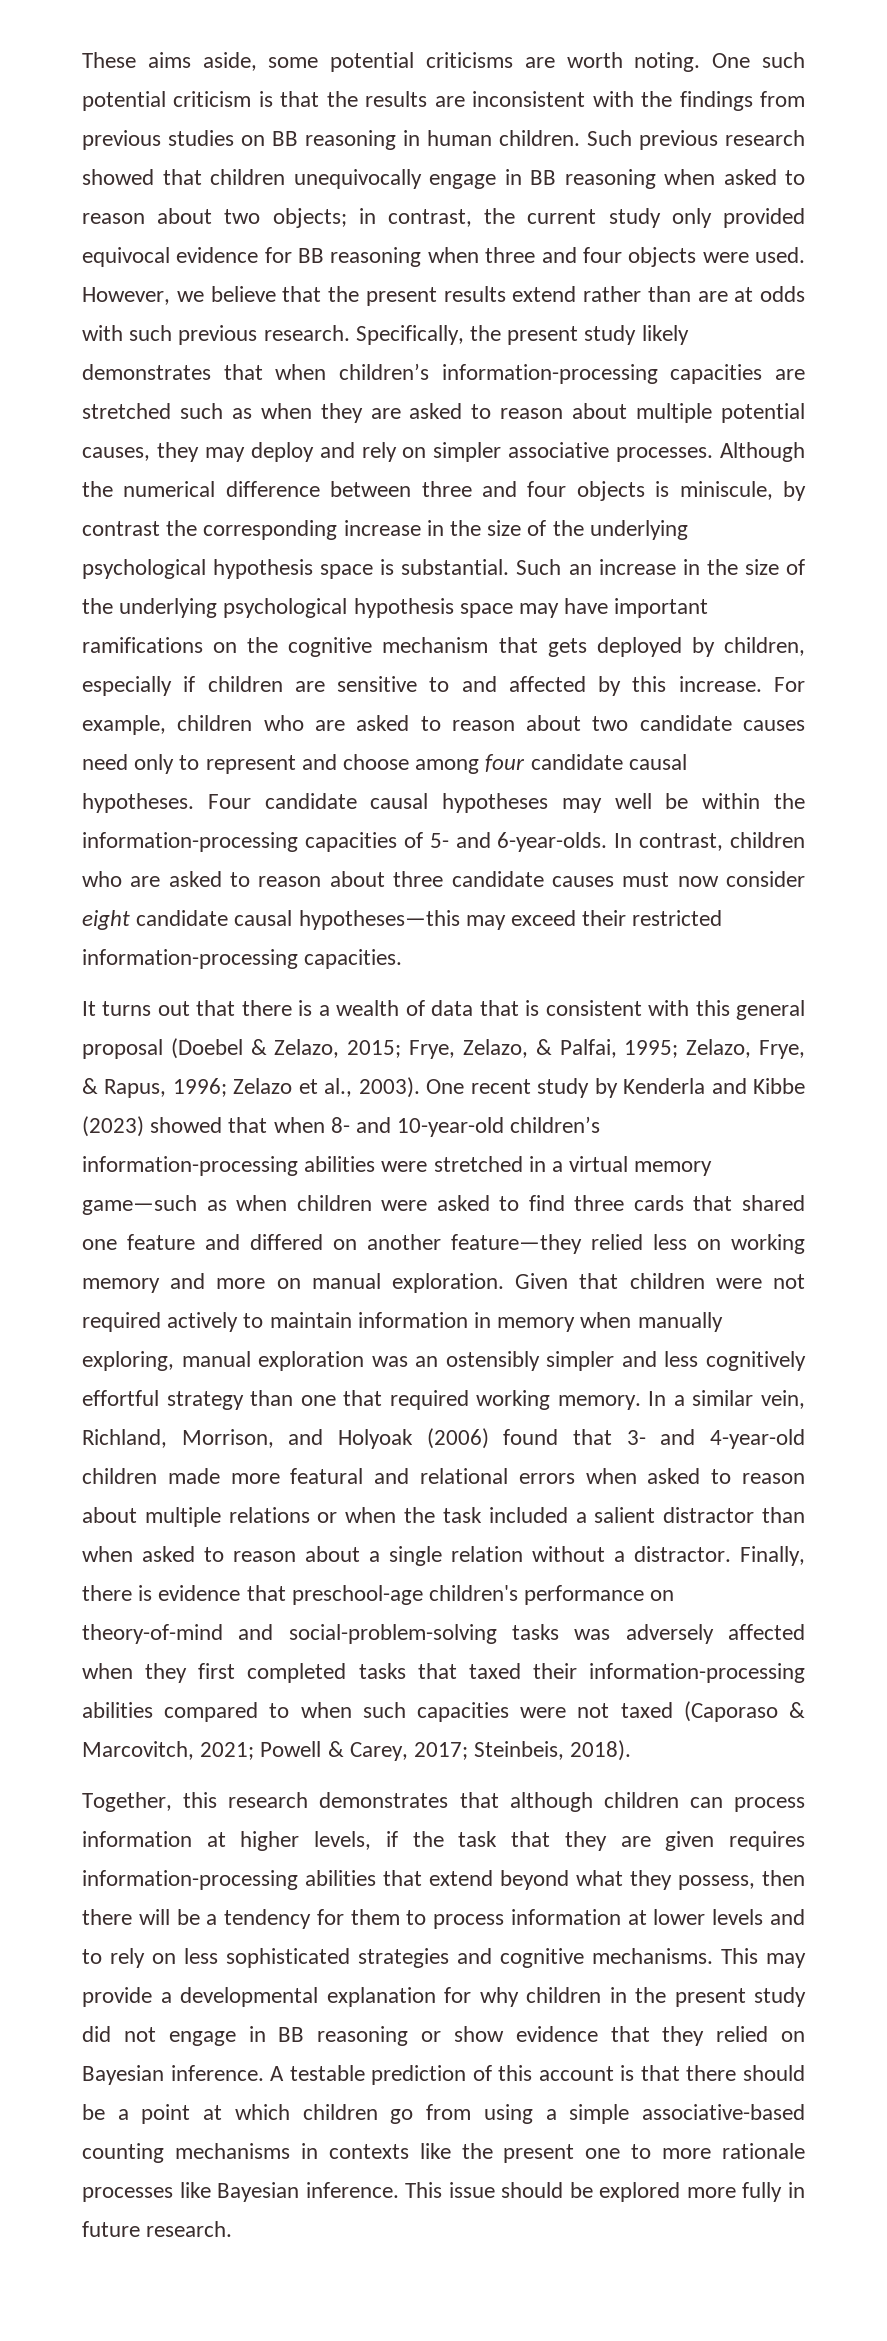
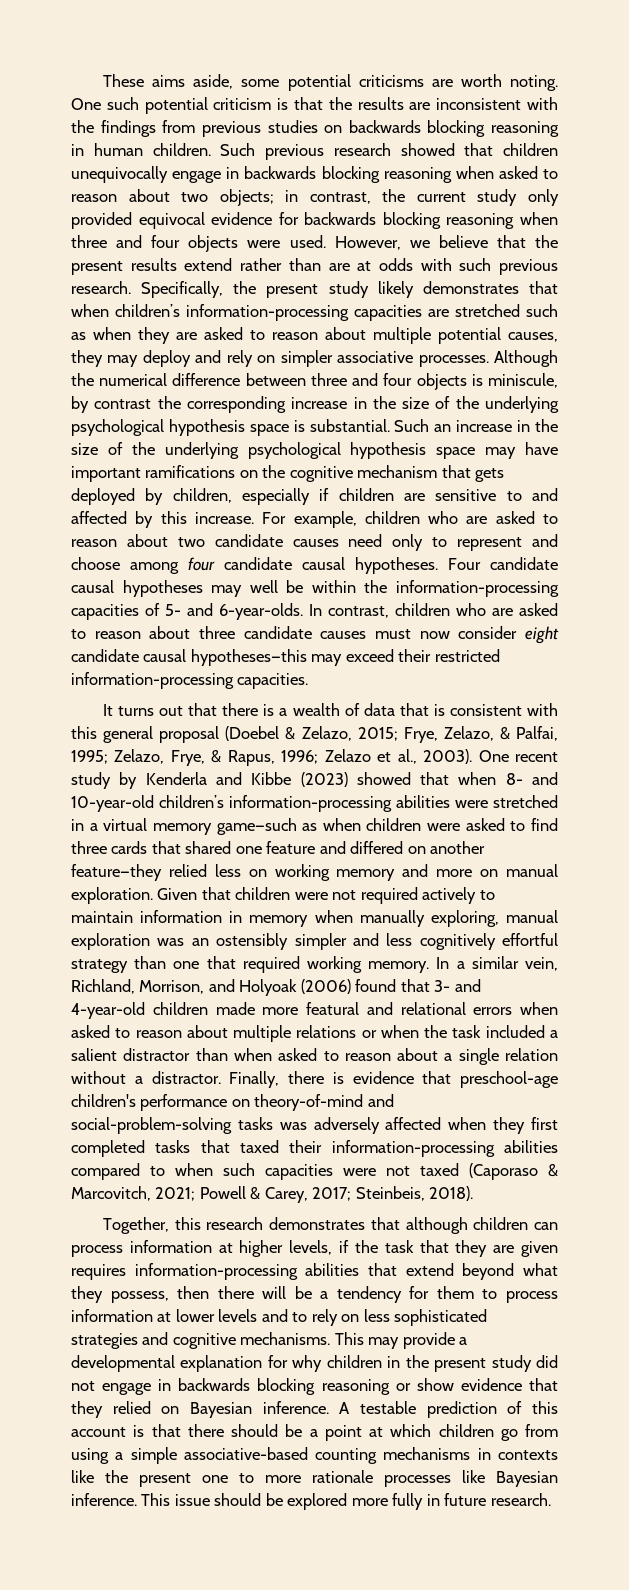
[272,131,298,146] BB -> [348,120,486,137] backwards blocking
[530,170,556,185] BB -> [244,166,380,183] backwards blocking
[298,248,325,263] BB -> [304,212,441,229] backwards blocking
[278,2027,305,2042] BB -> [178,1378,316,1395] backwards blocking

